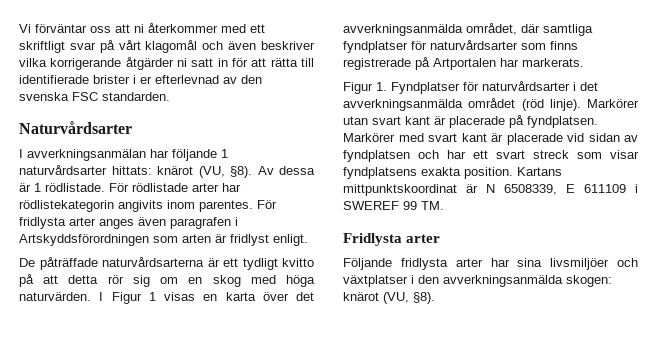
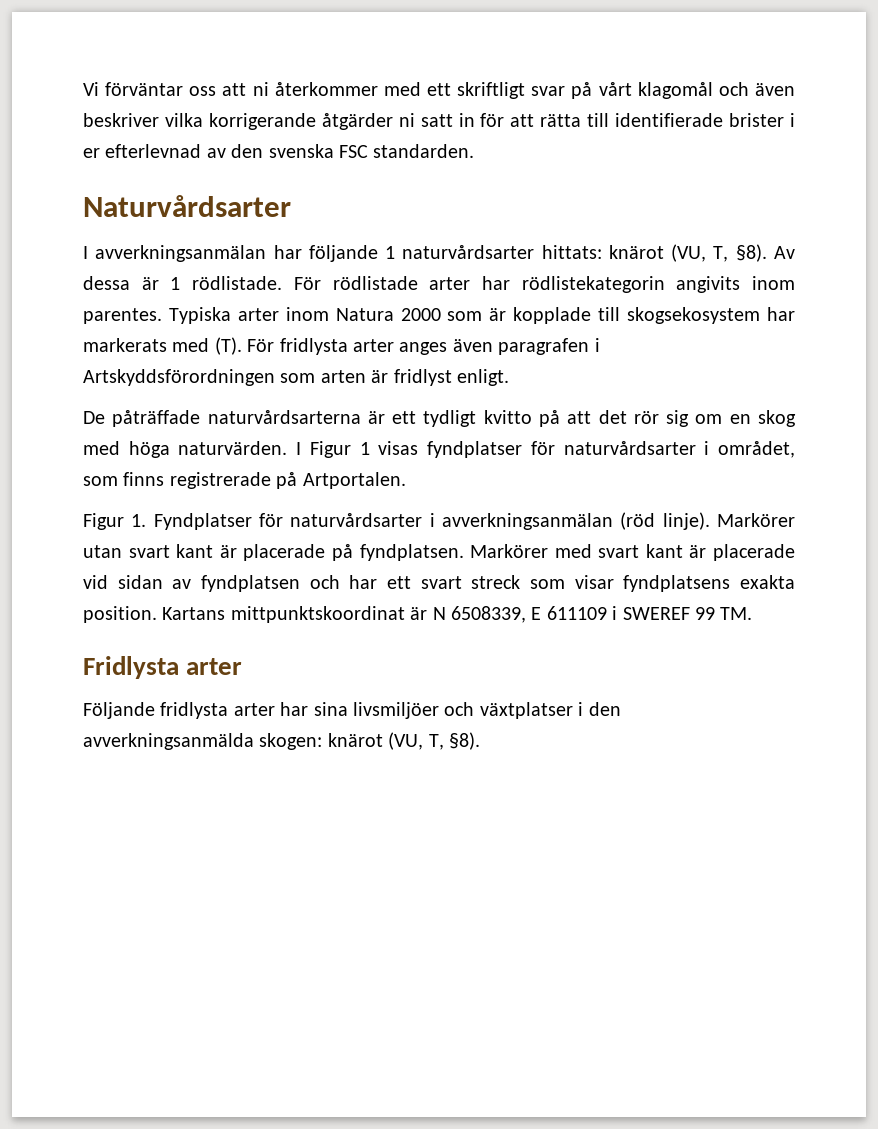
(225, 172) none -> [713,246,729,262] T,
(253, 206) none -> [168,307,795,324] [83,337,242,355] Typiska arter inom Natura 2000 som är kopplade till skogsekosystem har markerats med (T).
[68,275,99,284] detta -> [598,410,627,424] det
[203,292,314,301] [343,23,593,36] en karta över det avverkningsanmälda området, där samtliga -> (419, 448) none
(518, 45) none -> [704,441,796,458] i området,
[433,58,584,70] Artportalen har markerats. -> [302,472,406,489] Artportalen.
[580,82,598,91] [343,98,516,111] det avverkningsanmälda området -> [442,513,613,530] avverkningsanmälan
(409, 298) none -> [428,734,444,750] T,

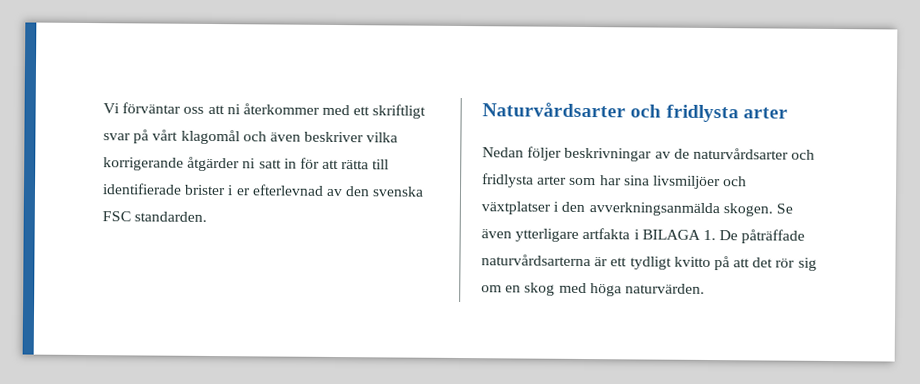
[83,244,795,262] [83,276,795,293] [83,307,795,324] [83,337,600,355] [83,369,509,386] // I avverkningsanmälan har följande 1 naturvårdsarter hittats: knärot (VU, T, §8). Av dessa är 1 rödlistade. För rödlistade arter har rödlistekategorin angivits inom parentes. Typiska arter inom Natura 2000 som är kopplade till skogsekosystem har markerats med (T). För fridlysta arter anges även paragrafen i Artskyddsförordningen som arten är fridlyst enligt. // -> [630,104,788,123] [482,146,816,162] [482,173,748,190] [481,201,793,217] [481,227,716,242] och fridlysta arter // Nedan följer beskrivningar av de naturvårdsarter och fridlysta arter som har sina livsmiljöer och växtplatser i den avverkningsanmälda skogen. Se även ytterligare artfakta i BILAGA 1.
[296,441,796,458] [83,472,406,489] [83,512,796,530] [83,544,796,561] [83,575,795,592] [83,606,753,623] [83,656,243,679] [83,702,621,719] [83,732,480,750] I Figur 1 visas fyndplatser för naturvårdsarter i området, som finns registrerade på Artportalen. // Figur 1. Fyndplatser för naturvårdsarter i avverkningsanmälan (röd linje). Markörer utan svart kant är placerade på fyndplatsen. Markörer med svart kant är placerade vid sidan av fyndplatsen och har ett svart streck som visar fyndplatsens exakta position. Kartans mittpunktskoordinat är N 6508339, E 611109 i SWEREF 99 TM. // Fridlysta arter // Följande fridlysta arter har sina livsmiljöer och växtplatser i den avverkningsanmälda skogen: knärot (VU, T, §8). -> (705, 288) none

